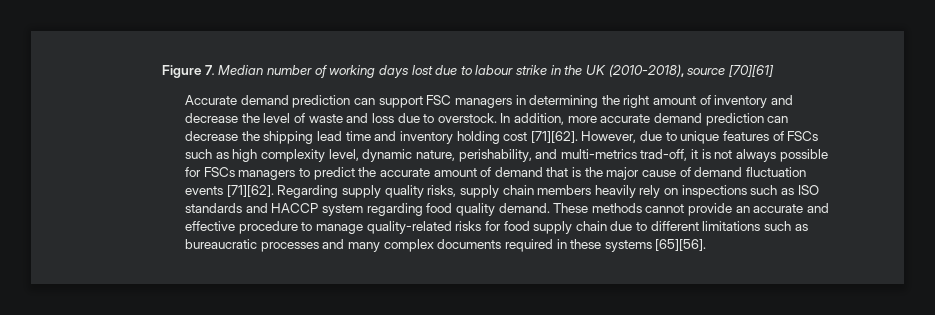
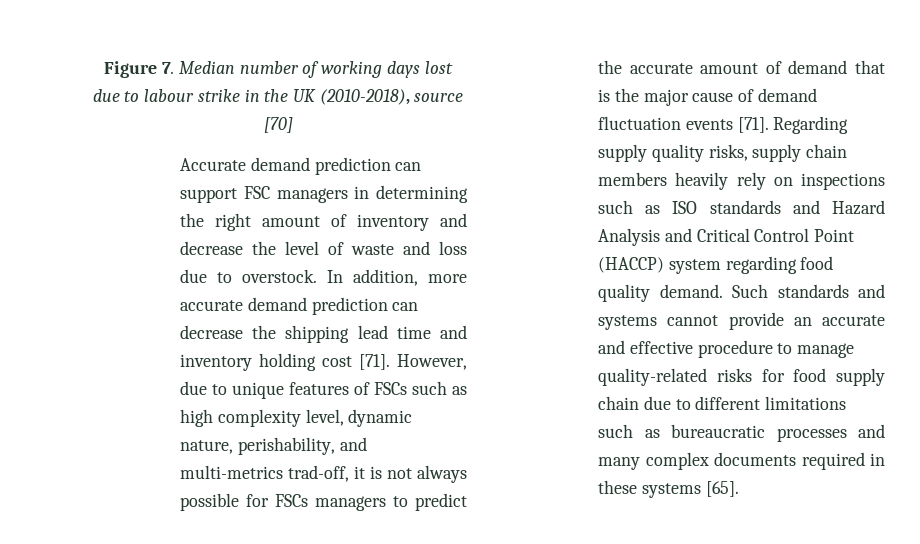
[728,65,774,77] [70][61] -> [263,117,293,133] [70]
[530,131,578,143] [71][62]. -> [359,354,391,370] [71].
[226,185,274,197] [71][62]. -> [737,117,769,133] [71].
[271,203,319,213] HACCP -> [832,200,885,215] [598,228,855,246] [598,257,665,273] Hazard Analysis and Critical Control Point (HACCP)
[553,203,642,213] These methods -> [732,284,886,298] [598,315,658,330] Such standards and systems
[655,239,707,251] [65][56]. -> [705,481,739,497] [65].

